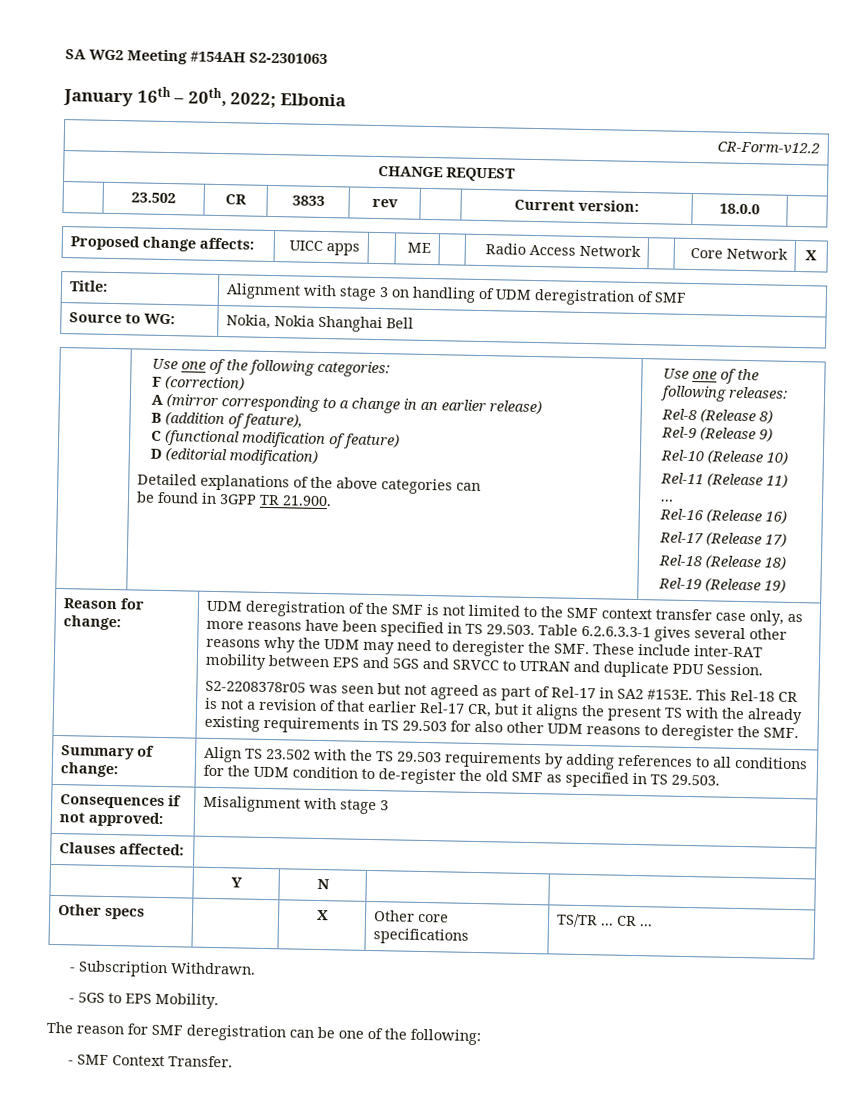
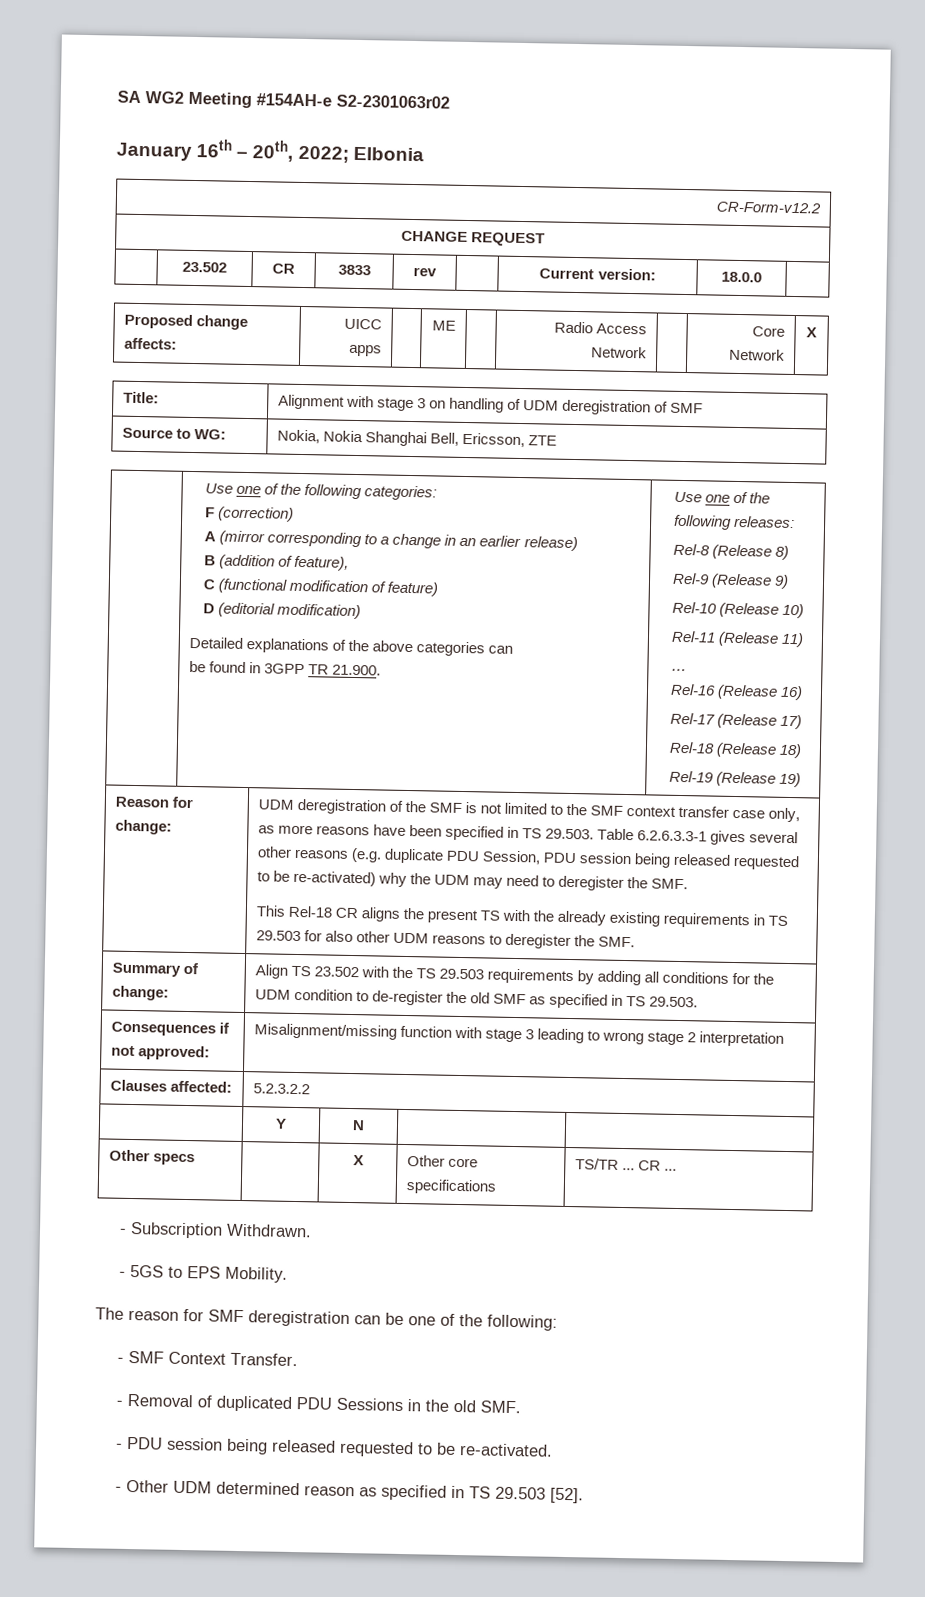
[190,51,328,65] #154AH S2-2301063 -> [256,93,450,109] #154AH-e S2-2301063r02
[386,317,415,329] Bell -> [429,432,557,448] Bell, Ericsson, ZTE
(262, 643) none -> [350,847,800,871] [256,870,376,887] (e.g. duplicate PDU Session, PDU session being released requested to be re-activated)
[593,643,764,658] [205,653,764,678] [205,680,799,703] [204,697,534,718] These include inter-RAT mobility between EPS and 5GS and SRVCC to UTRAN and duplicate PDU Session. // S2-2208378r05 was seen but not agreed as part of Rel-17 in SA2 #153E. This Rel-18 CR is not a revision of that earlier Rel-17 CR, but it -> [255,905,358,919] // This Rel-18 CR
[617,754,711,768] references to -> (642, 978) none
[203,795,390,815] Misalignment with stage 3 -> [253,1023,785,1047] Misalignment/missing function with stage 3 leading to wrong stage 2 interpretation
(185, 849) none -> [252,1083,310,1095] 5.2.3.2.2
(233, 1061) none -> [115,1393,521,1414] [115,1436,553,1458] [114,1479,584,1504] // - Removal of duplicated PDU Sessions in the old SMF. // - PDU session being released requested to be re-activated. // - Other UDM determined reason as specified in TS 29.503 [52].

